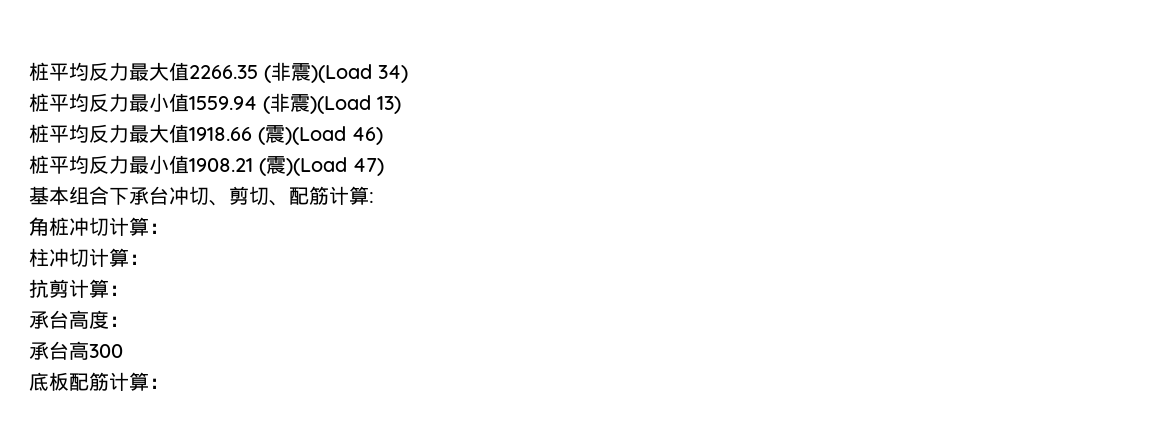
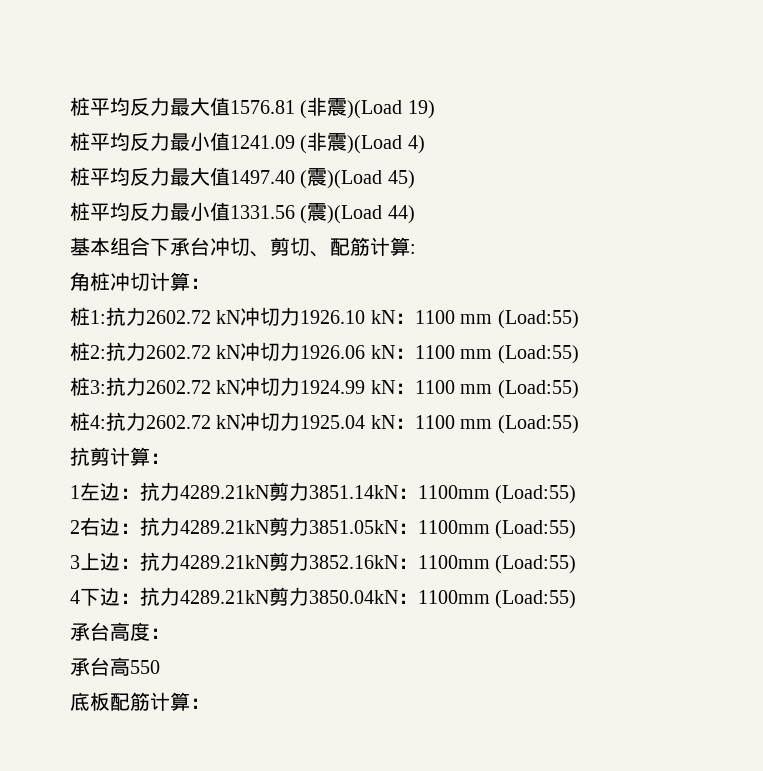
[29,62,408,83] [29,93,401,114] [29,124,383,145] [29,155,384,176] 桩平均反力最大值2266.35 (非震)(Load 34) // 桩平均反力最小值1559.94 (非震)(Load 13) // 桩平均反力最大值1918.66 (震)(Load 46) // 桩平均反力最小值1908.21 (震)(Load 47) -> [70,97,435,119] [70,132,425,154] [70,167,415,189] [70,202,415,224] 桩平均反力最大值1576.81 (非震)(Load 19) // 桩平均反力最小值1241.09 (非震)(Load 4) // 桩平均反力最大值1497.40 (震)(Load 45) // 桩平均反力最小值1331.56 (震)(Load 44)
[29,248,149,267] [29,279,129,298] 柱冲切计算： // 抗剪计算： -> [70,307,579,329] [70,342,579,364] [70,377,579,399] [70,412,579,434] [70,447,170,466] [70,482,577,504] [70,517,577,539] [70,552,577,574] [70,587,577,609] 桩1:抗力2602.72 kN冲切力1926.10 kN：1100 mm (Load:55) // 桩2:抗力2602.72 kN冲切力1926.06 kN：1100 mm (Load:55) // 桩3:抗力2602.72 kN冲切力1924.99 kN：1100 mm (Load:55) // 桩4:抗力2602.72 kN冲切力1925.04 kN：1100 mm (Load:55) // 抗剪计算： // 1左边：抗力4289.21kN剪力3851.14kN：1100mm (Load:55) // 2右边：抗力4289.21kN剪力3851.05kN：1100mm (Load:55) // 3上边：抗力4289.21kN剪力3852.16kN：1100mm (Load:55) // 4下边：抗力4289.21kN剪力3850.04kN：1100mm (Load:55)
[89,344,123,358] 300 -> [130,660,160,674] 550

